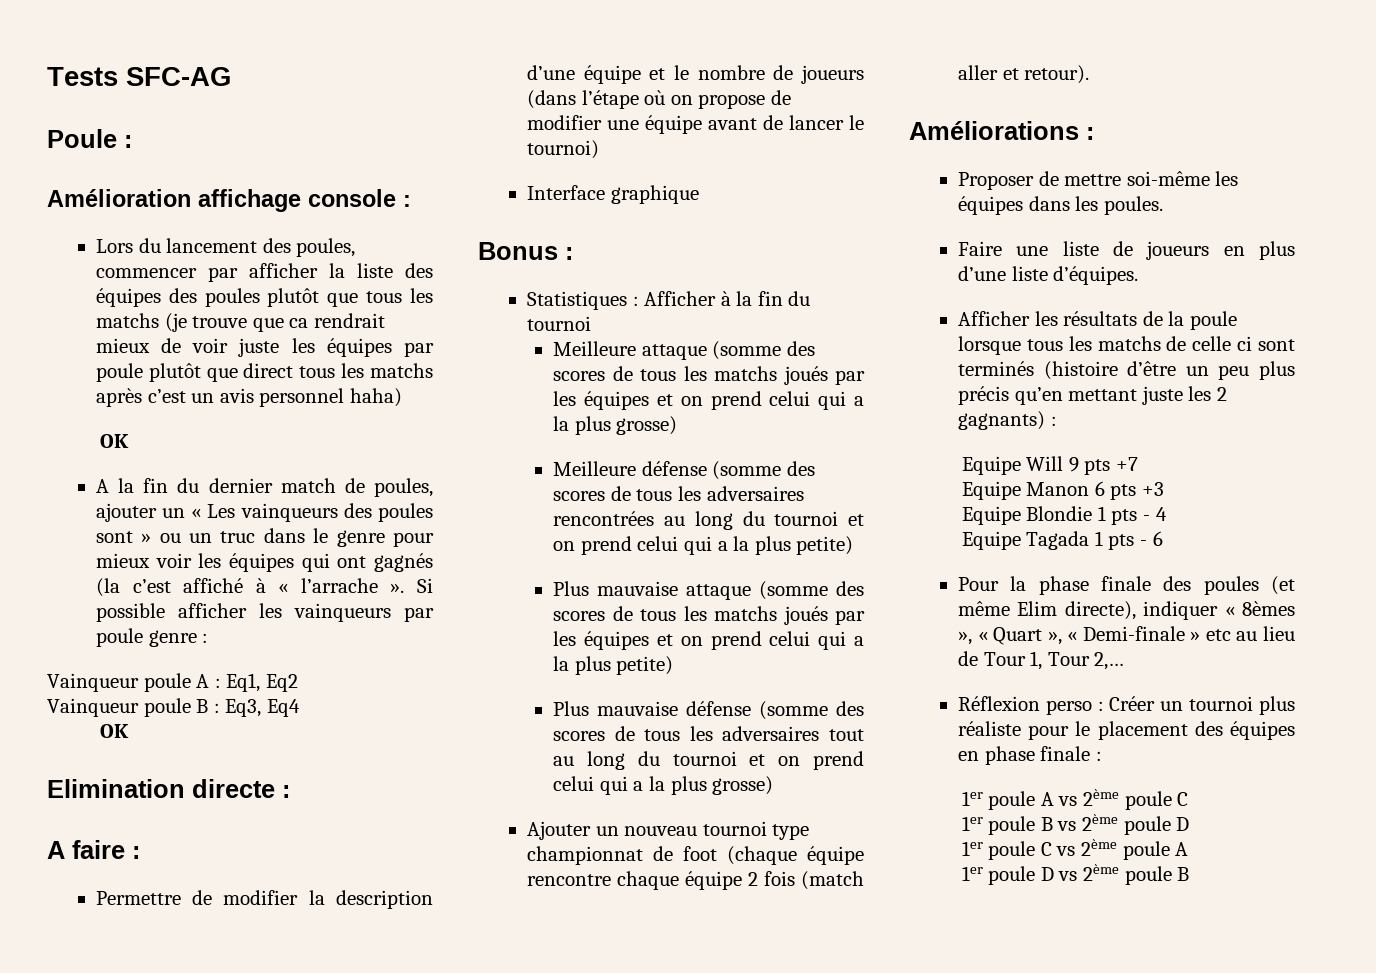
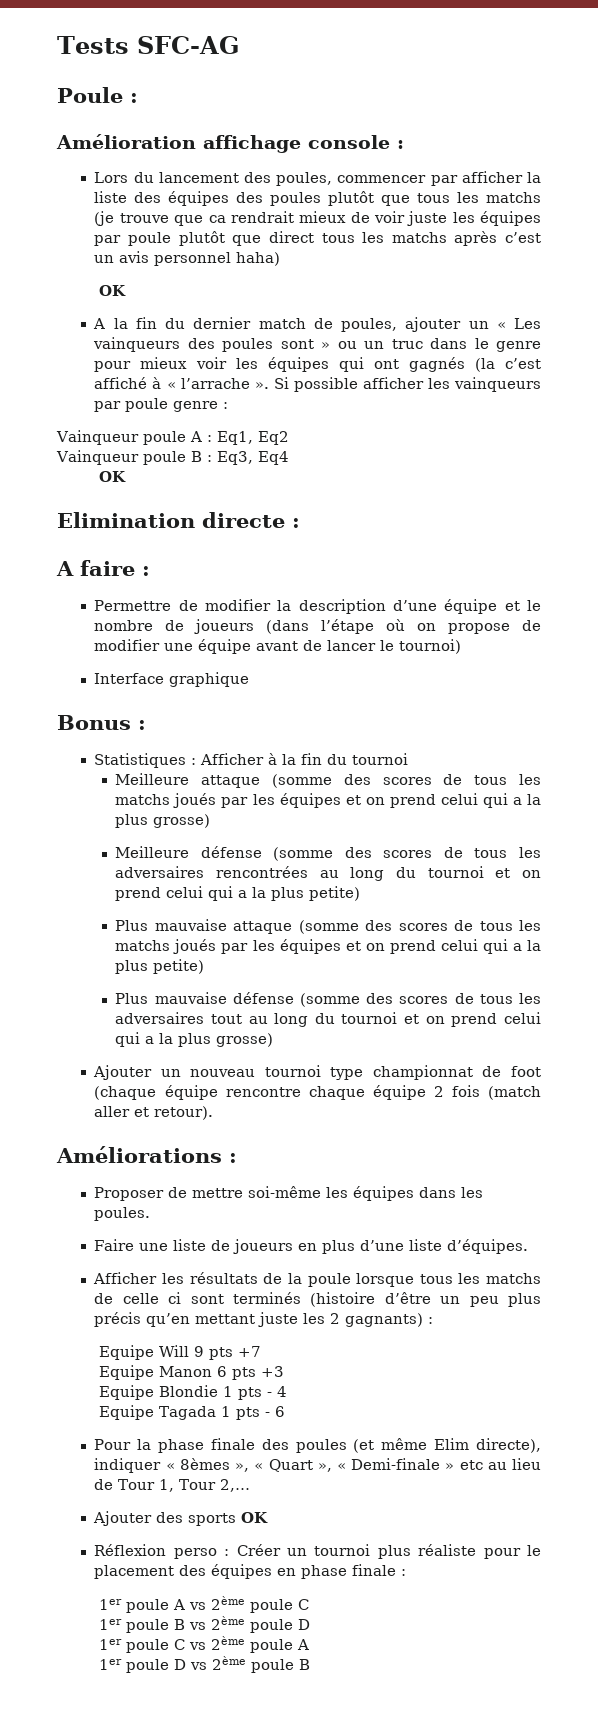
(1125, 661) none -> [93,1511,269,1526] // Ajouter des sports OK

